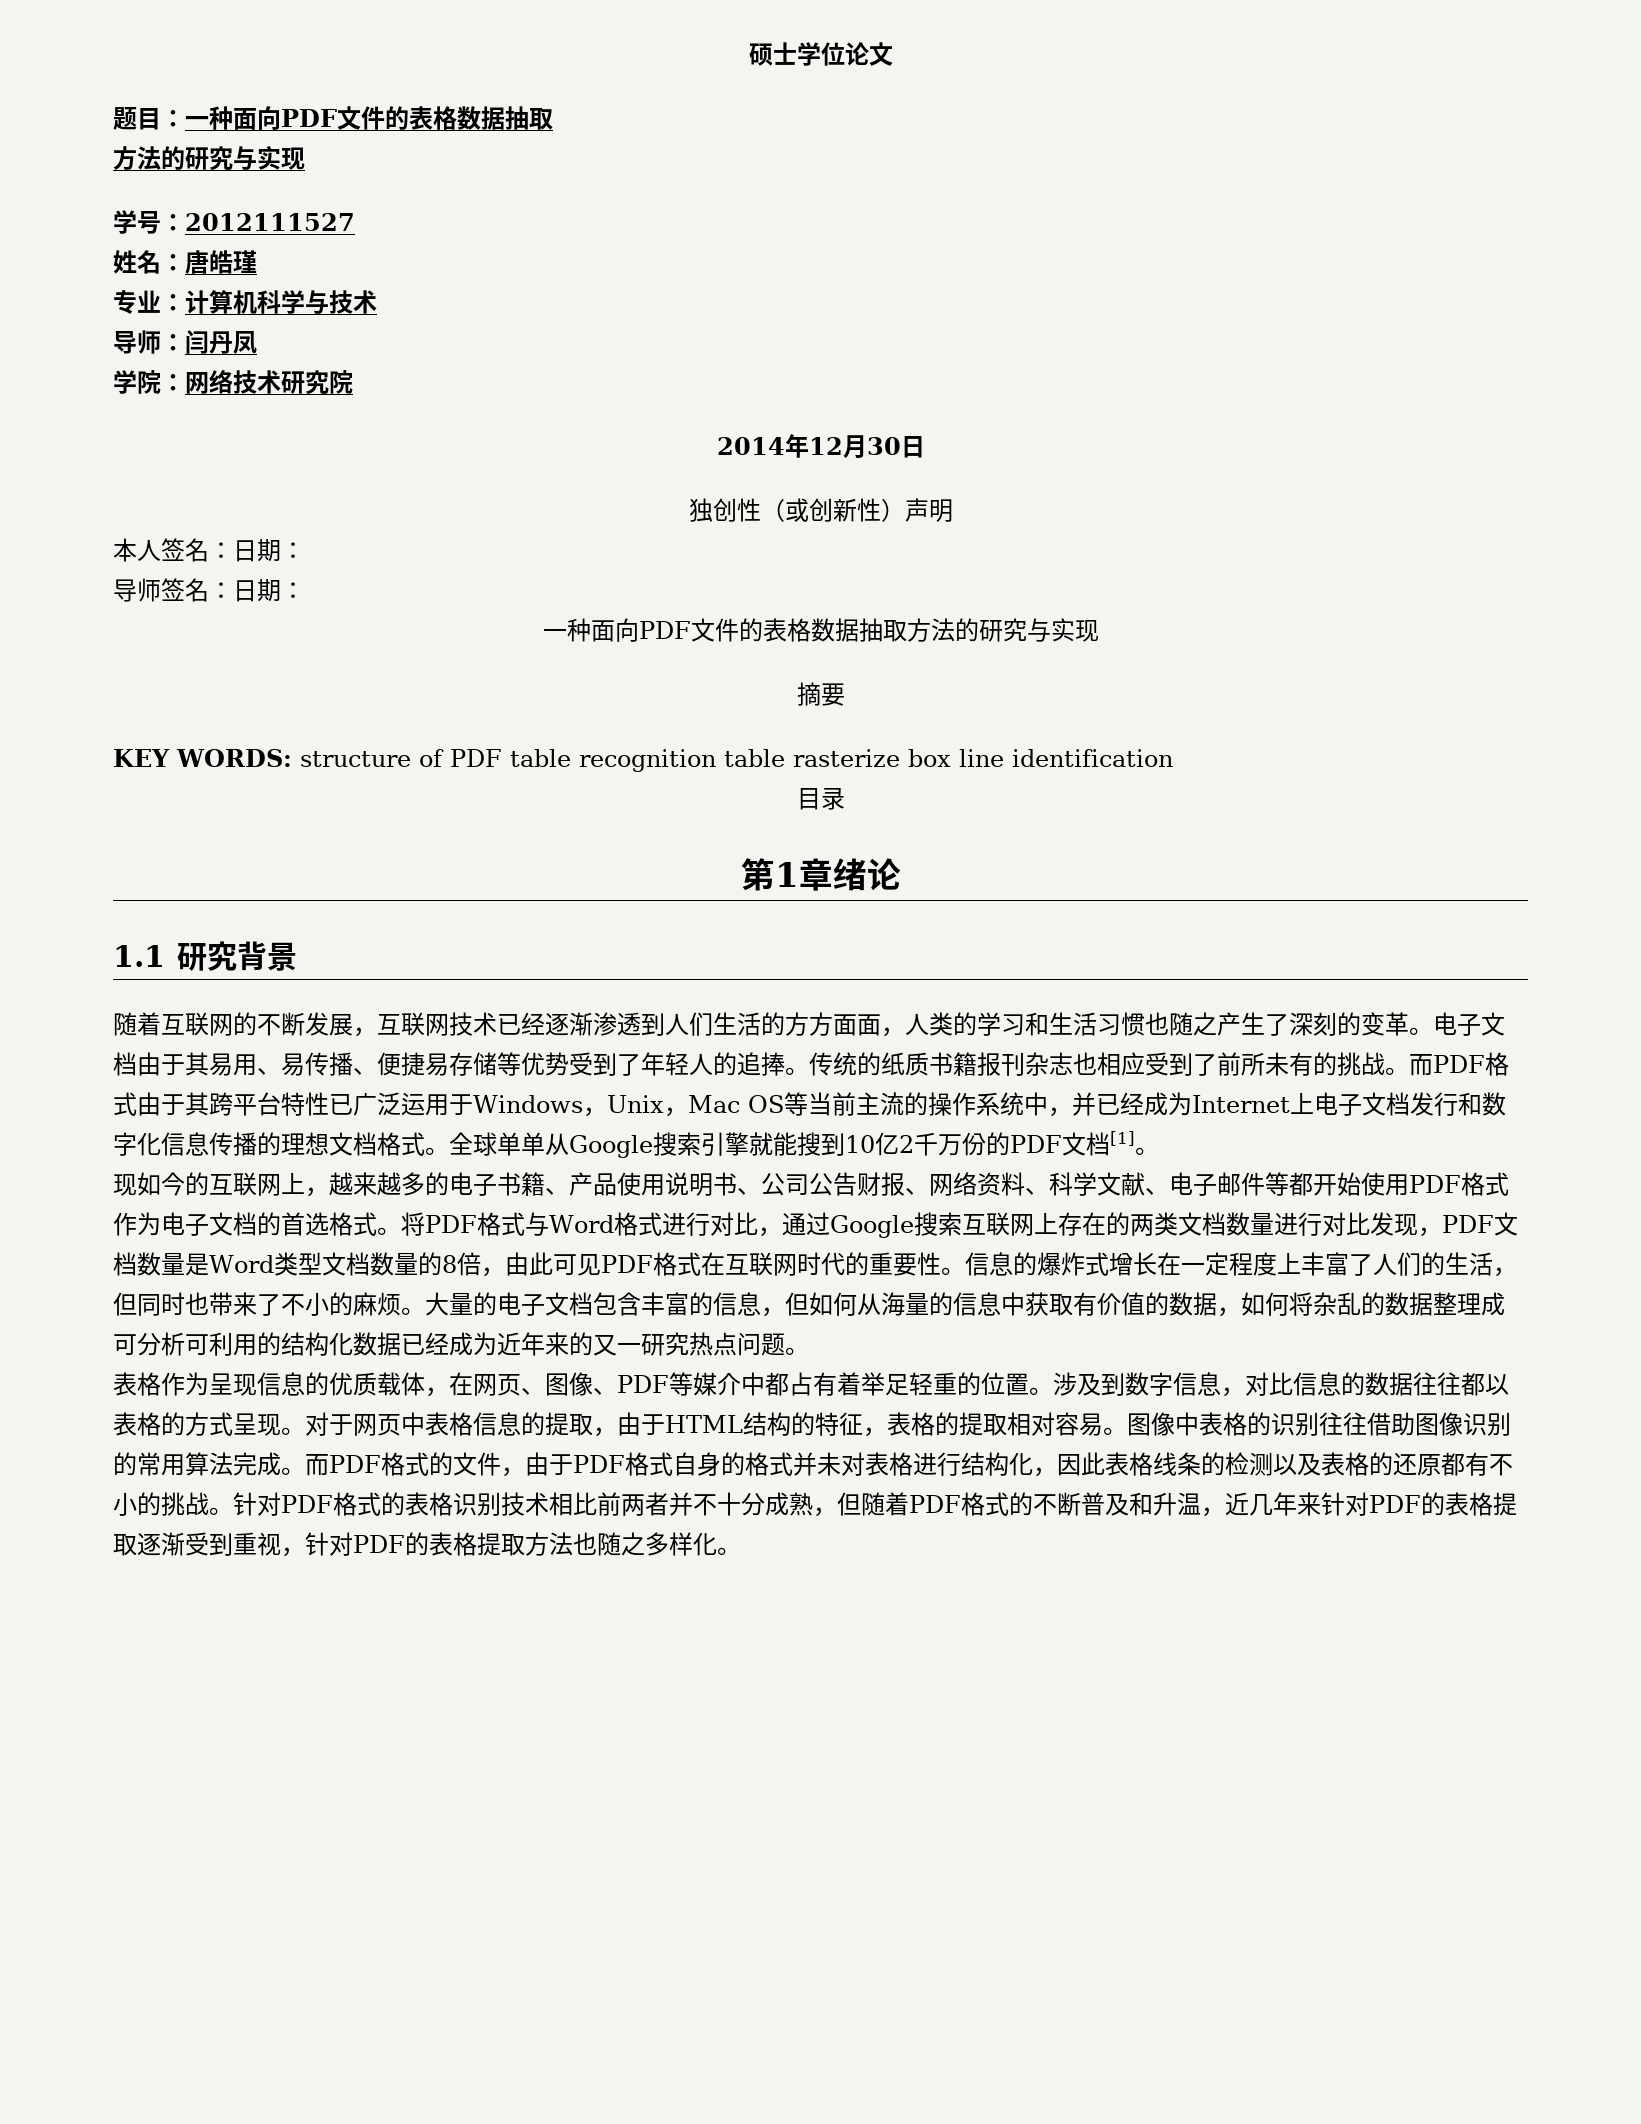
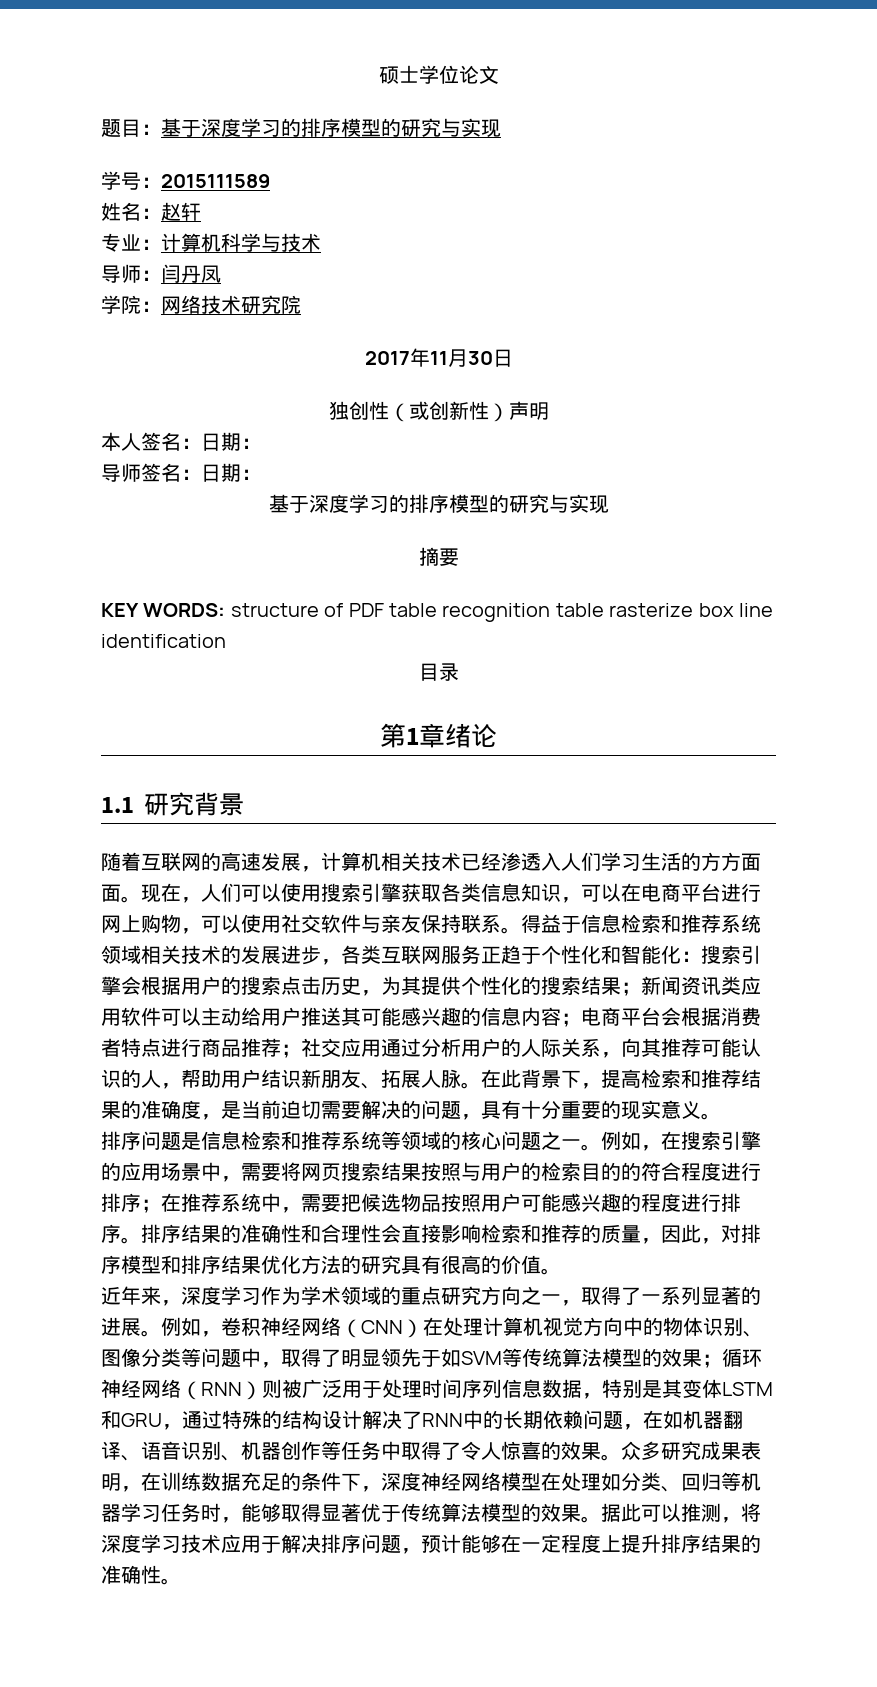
[185,106,553,130] [113,146,161,170] 一种面向PDF文件的表格数据抽取 // 方法 -> [161,118,381,137] 基于深度学习的排序模型
[185,213,355,231] 2012111527 -> [161,174,270,188] 2015111589
[185,250,257,274] 唐皓瑾 -> [161,202,201,221] 赵轩
[716,434,843,458] 2014年12 -> [364,348,448,367] 2017年11
[542,618,955,642] 一种面向PDF文件的表格数据抽取方法 -> [268,494,489,513] 基于深度学习的排序模型
[257,1012,1505,1037] [113,1052,1509,1076] [113,1092,1506,1117] [113,1131,1135,1158] [1135,1147,1159,1155] [113,1172,1509,1197] [113,1212,1518,1238] [113,1252,1517,1277] [113,1292,1505,1317] [113,1332,809,1356] [113,1372,1509,1397] [113,1412,1511,1437] [113,1452,1513,1477] [113,1492,1517,1517] [113,1532,717,1557] 不断发展，互联网技术已经逐渐渗透到人们生活的方方面面，人类的学习和生活习惯也随之产生了深刻的变革。电子文档由于其易用、易传播、便捷易存储等优势受到了年轻人的追捧。传统的纸质书籍报刊杂志也相应受到了前所未有的挑战。而PDF格式由于其跨平台特性已广泛运用于Windows，Unix，Mac OS等当前主流的操作系统中，并已经成为Internet上电子文档发行和数字化信息传播的理想文档格式。全球单单从Google搜索引擎就能搜到10亿2千万份的PDF文档[1]。 // 现如今的互联网上，越来越多的电子书籍、产品使用说明书、公司公告财报、网络资料、科学文献、电子邮件等都开始使用PDF格式作为电子文档的首选格式。将PDF格式与Word格式进行对比，通过Google搜索互联网上存在的两类文档数量进行对比发现，PDF文档数量是Word类型文档数量的8倍，由此可见PDF格式在互联网时代的重要性。信息的爆炸式增长在一定程度上丰富了人们的生活，但同时也带来了不小的麻烦。大量的电子文档包含丰富的信息，但如何从海量的信息中获取有价值的数据，如何将杂乱的数据整理成可分析可利用的结构化数据已经成为近年来的又一研究热点问题。 // 表格作为呈现信息的优质载体，在网页、图像、PDF等媒介中都占有着举足轻重的位置。涉及到数字信息，对比信息的数据往往都以表格的方式呈现。对于网页中表格信息的提取，由于HTML结构的特征，表格的提取相对容易。图像中表格的识别往往借助图像识别的常用算法完成。而PDF格式的文件，由于PDF格式自身的格式并未对表格进行结构化，因此表格线条的检测以及表格的还原都有不小的挑战。针对PDF格式的表格识别技术相比前两者并不十分成熟，但随着PDF格式的不断普及和升温，近几年来针对PDF的表格提取逐渐受到重视，针对PDF的表格提取方法也随之多样化 -> [221,852,761,872] [101,883,761,903] [101,914,761,934] [101,945,761,965] [101,976,761,996] [101,1007,761,1027] [101,1038,761,1058] [101,1069,761,1089] [101,1100,721,1120] [101,1131,761,1151] [101,1162,761,1182] [101,1193,741,1213] [101,1224,761,1244] [101,1255,561,1275] [101,1286,761,1306] [101,1317,763,1338] [101,1348,762,1368] [101,1379,773,1400] [101,1410,743,1430] [101,1441,761,1461] [101,1472,761,1492] [101,1503,761,1523] [101,1534,761,1554] [101,1565,161,1584] 高速发展，计算机相关技术已经渗透入人们学习生活的方方面面。现在，人们可以使用搜索引擎获取各类信息知识，可以在电商平台进行网上购物，可以使用社交软件与亲友保持联系。得益于信息检索和推荐系统领域相关技术的发展进步，各类互联网服务正趋于个性化和智能化：搜索引擎会根据用户的搜索点击历史，为其提供个性化的搜索结果；新闻资讯类应用软件可以主动给用户推送其可能感兴趣的信息内容；电商平台会根据消费者特点进行商品推荐；社交应用通过分析用户的人际关系，向其推荐可能认识的人，帮助用户结识新朋友、拓展人脉。在此背景下，提高检索和推荐结果的准确度，是当前迫切需要解决的问题，具有十分重要的现实意义。 // 排序问题是信息检索和推荐系统等领域的核心问题之一。例如，在搜索引擎的应用场景中，需要将网页搜索结果按照与用户的检索目的的符合程度进行排序；在推荐系统中，需要把候选物品按照用户可能感兴趣的程度进行排序。排序结果的准确性和合理性会直接影响检索和推荐的质量，因此，对排序模型和排序结果优化方法的研究具有很高的价值。 // 近年来，深度学习作为学术领域的重点研究方向之一，取得了一系列显著的进展。例如，卷积神经网络（CNN）在处理计算机视觉方向中的物体识别、图像分类等问题中，取得了明显领先于如SVM等传统算法模型的效果；循环神经网络（RNN）则被广泛用于处理时间序列信息数据，特别是其变体LSTM和GRU，通过特殊的结构设计解决了RNN中的长期依赖问题，在如机器翻译、语音识别、机器创作等任务中取得了令人惊喜的效果。众多研究成果表明，在训练数据充足的条件下，深度神经网络模型在处理如分类、回归等机器学习任务时，能够取得显著优于传统算法模型的效果。据此可以推测，将深度学习技术应用于解决排序问题，预计能够在一定程度上提升排序结果的准确性

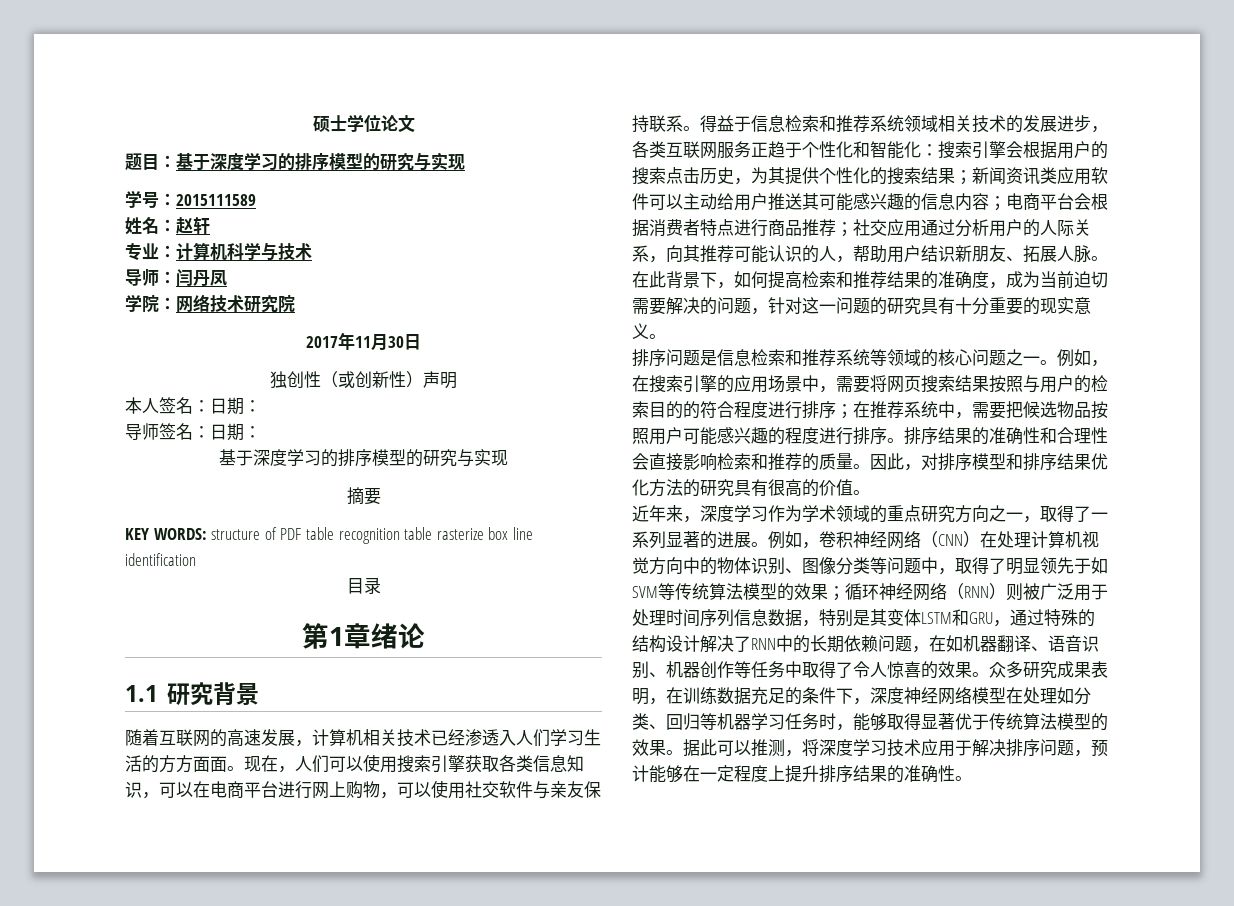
(601, 1086) none -> [734,271,768,288] 如何
[221,1101,241,1119] 是 -> [1006,271,1040,288] 成为
(481, 1117) none -> [768,297,921,315] 针对这一问题的研究
[641,1238,661,1244] ， -> [853,464,870,469] 。

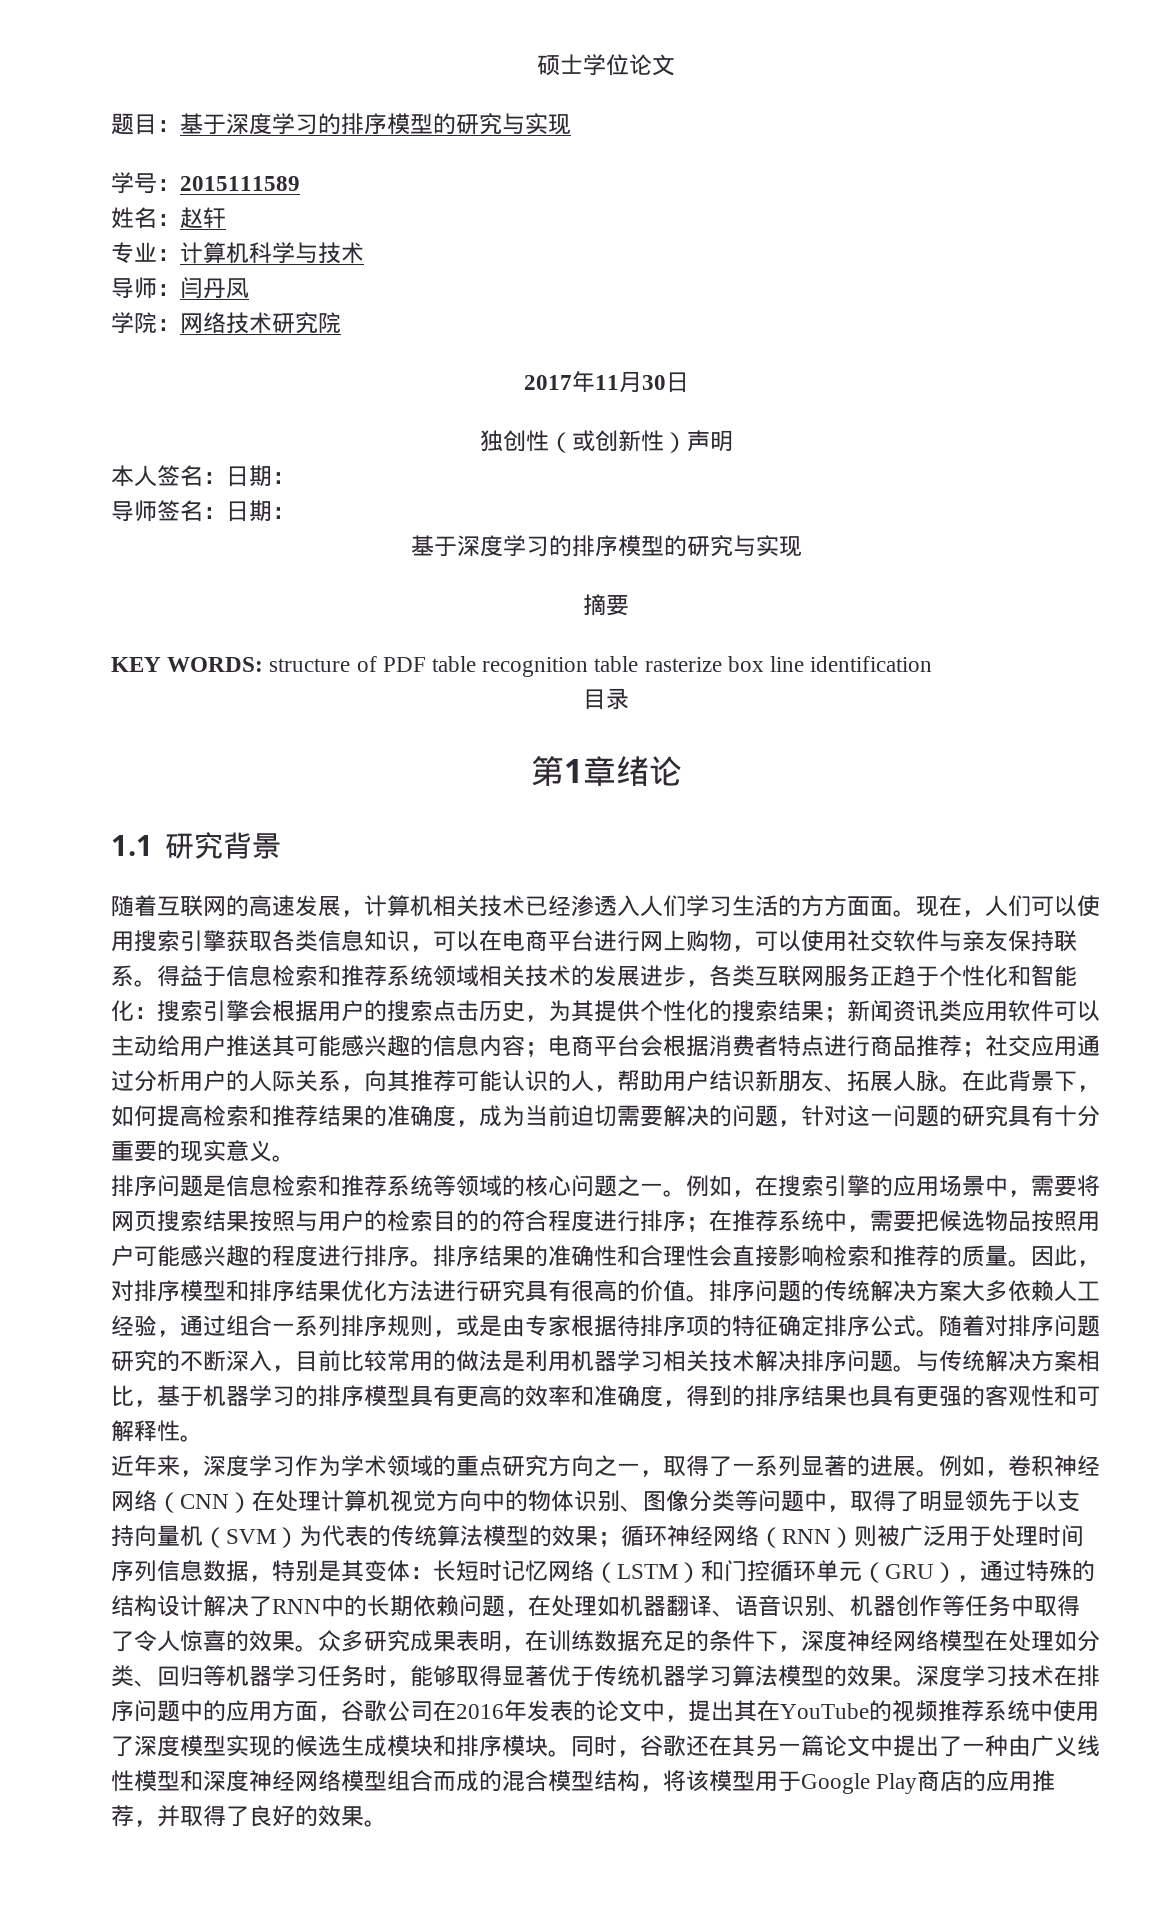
[683,479,700,497] 的 -> [433,1280,479,1302] 进行
(870, 492) none -> [709,1280,1100,1302] [111,1315,1100,1337] [111,1350,1100,1372] [111,1385,1100,1407] [111,1420,203,1442] 排序问题的传统解决方案大多依赖人工经验，通过组合一系列排序规则，或是由专家根据待排序项的特征确定排序公式。随着对排序问题研究的不断深入，目前比较常用的做法是利用机器学习相关技术解决排序问题。与传统解决方案相比，基于机器学习的排序模型具有更高的效率和准确度，得到的排序结果也具有更强的客观性和可解释性。
[1091,557,1108,574] [632,583,675,600] 如SVM等 -> [1034,1490,1080,1512] [111,1525,391,1548] 以支持向量机（SVM）为代表的
[921,609,993,626] LSTM和GRU -> [410,1560,957,1583] ：长短时记忆网络（LSTM）和门控循环单元（GRU）
(946, 643) none -> [551,1595,597,1616] 处理
(1023, 721) none -> [640,1665,732,1687] 机器学习
[683,739,1108,757] [632,765,955,783] 据此可以推测，将深度学习技术应用于解决排序问题，预计能够在一定程度上提升排序结果的准确性 -> [916,1665,1100,1687] [111,1700,1099,1722] [111,1735,1100,1757] [111,1770,1056,1794] [111,1805,364,1827] 深度学习技术在排序问题中的应用方面，谷歌公司在2016年发表的论文中，提出其在YouTube的视频推荐系统中使用了深度模型实现的候选生成模块和排序模块。同时，谷歌还在其另一篇论文中提出了一种由广义线性模型和深度神经网络模型组合而成的混合模型结构，将该模型用于Google Play商店的应用推荐，并取得了良好的效果

